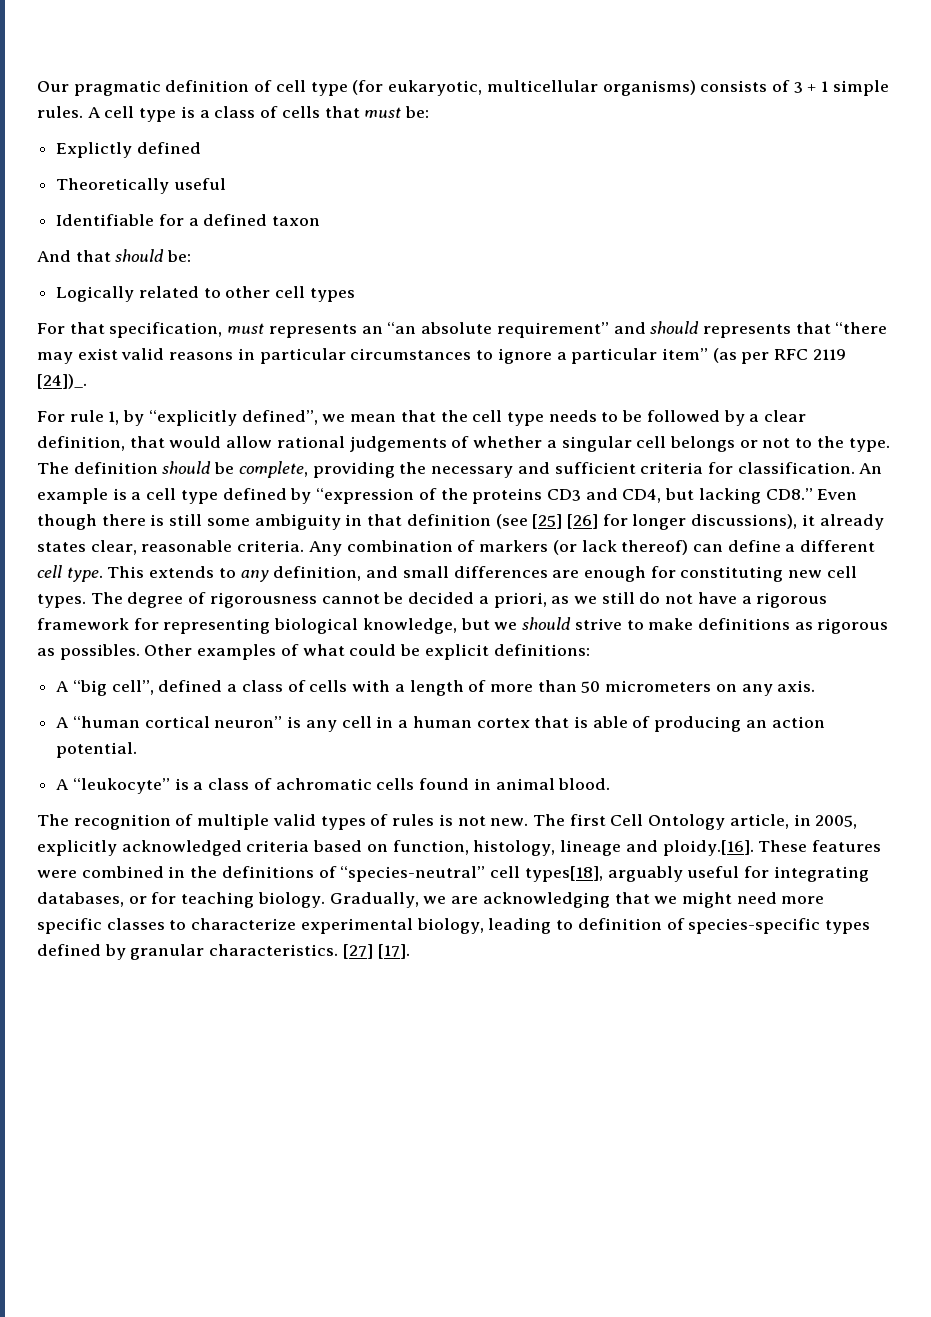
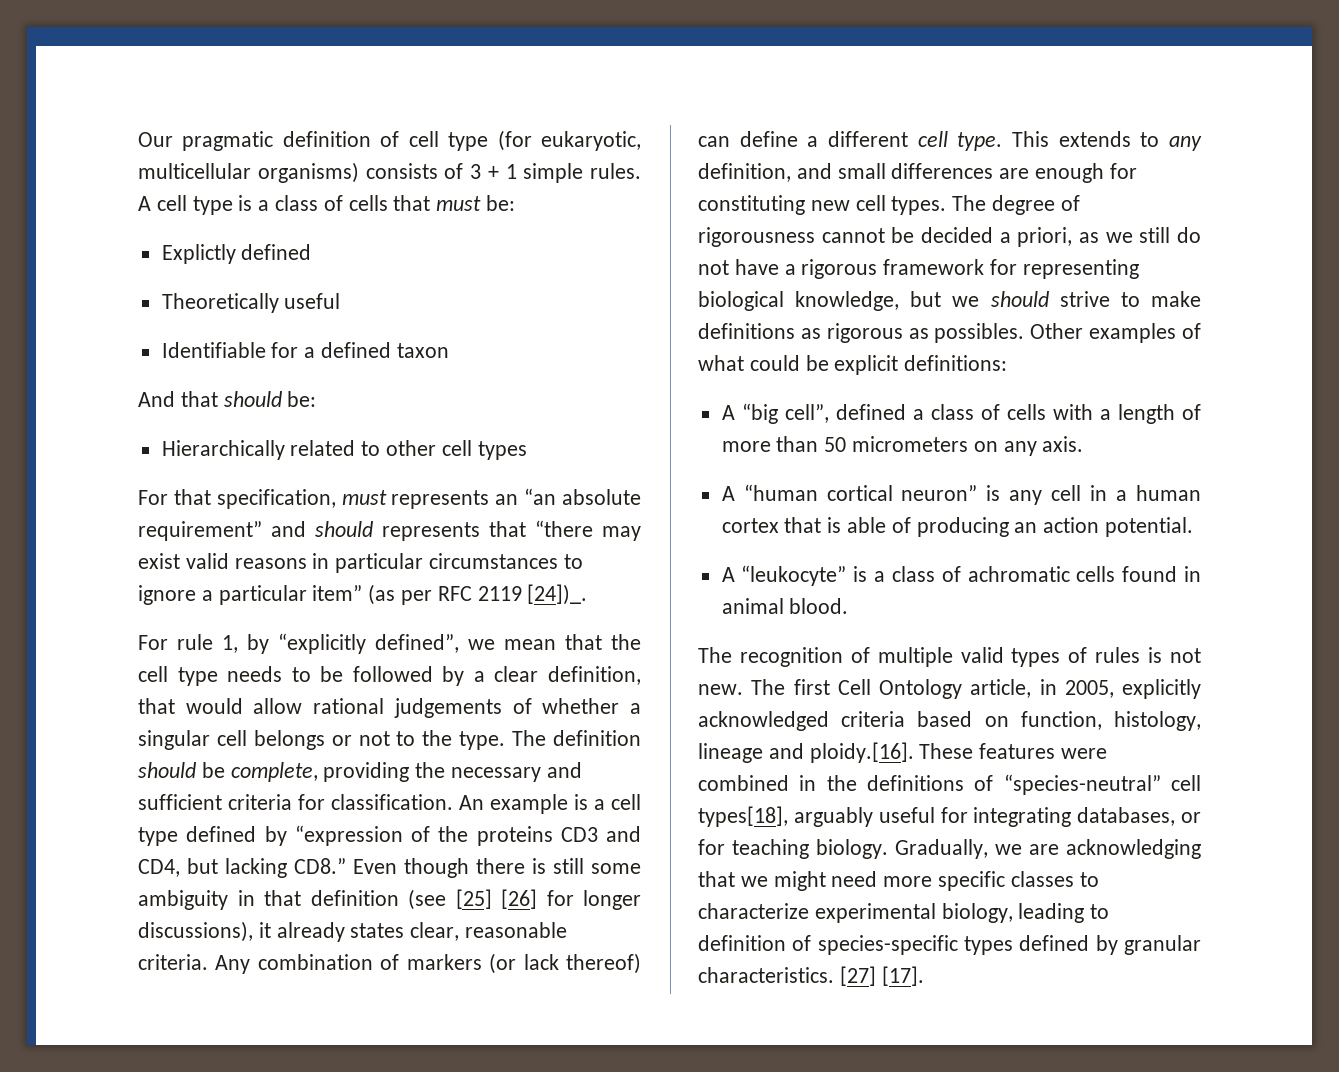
[56,286,135,302] Logically -> [161,440,285,460] Hierarchically

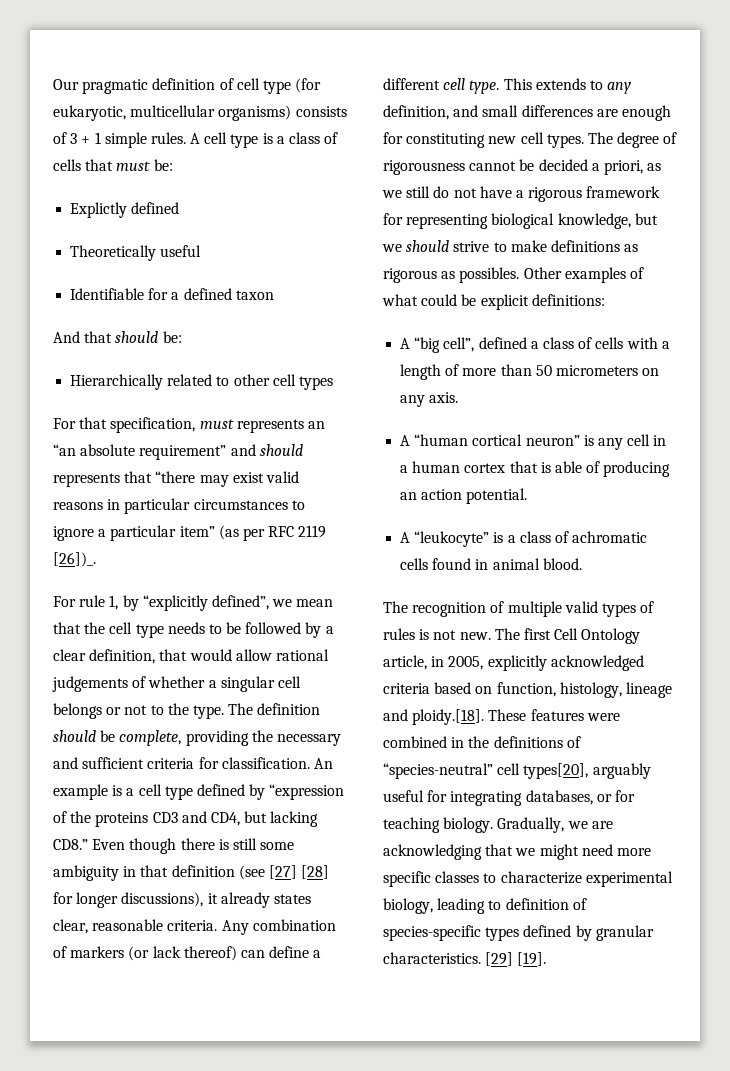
[527,584,588,605] [24])_. -> [53,552,96,567] [26])_.
[455,889,537,909] [25] [26] -> [268,865,330,879] [27] [28]
[809,742,914,763] ploidy.[16]. -> [412,709,485,725] ploidy.[18].
[698,806,788,827] types[18], -> [523,763,589,779] types[20],
[839,966,924,986] [27] [17]. -> [485,952,547,966] [29] [19].

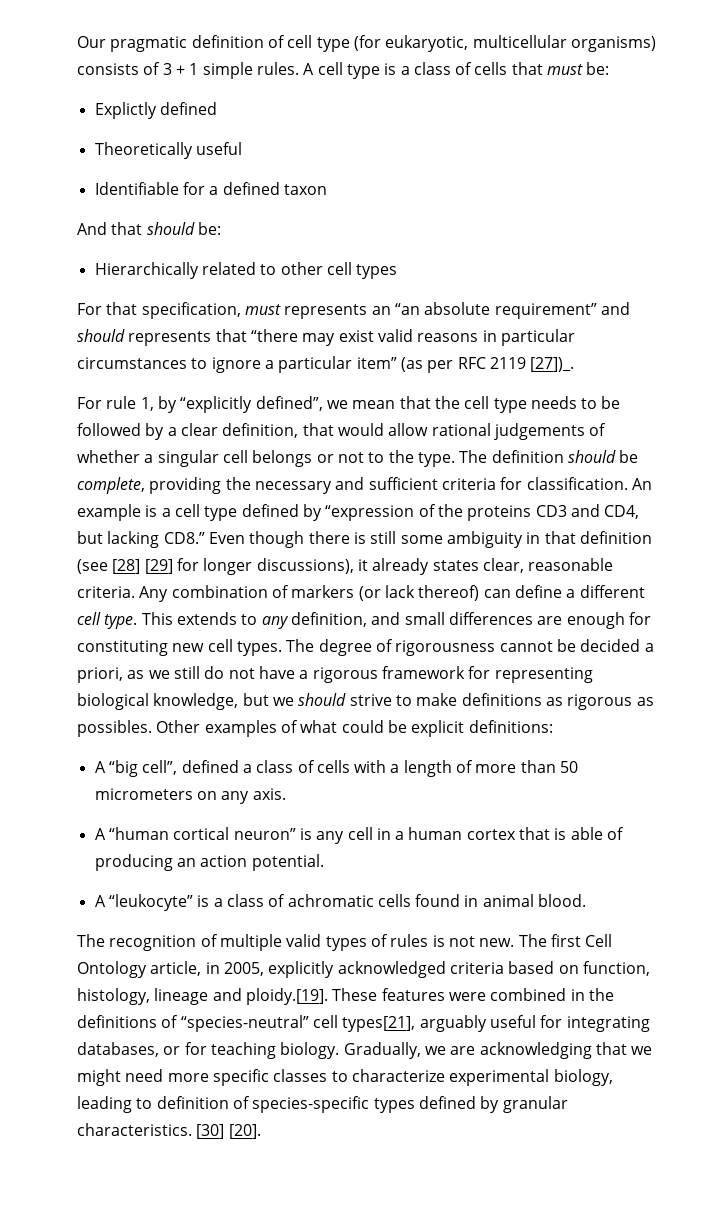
[53,552,96,567] [26])_. -> [530,357,575,372] [27])_.
[268,865,330,879] [27] [28] -> [112,559,173,574] [28] [29]
[412,709,485,725] ploidy.[18]. -> [245,988,328,1005] ploidy.[19].
[523,763,589,779] types[20], -> [342,1016,416,1032] types[21],
[485,952,547,966] [29] [19]. -> [196,1124,261,1139] [30] [20].

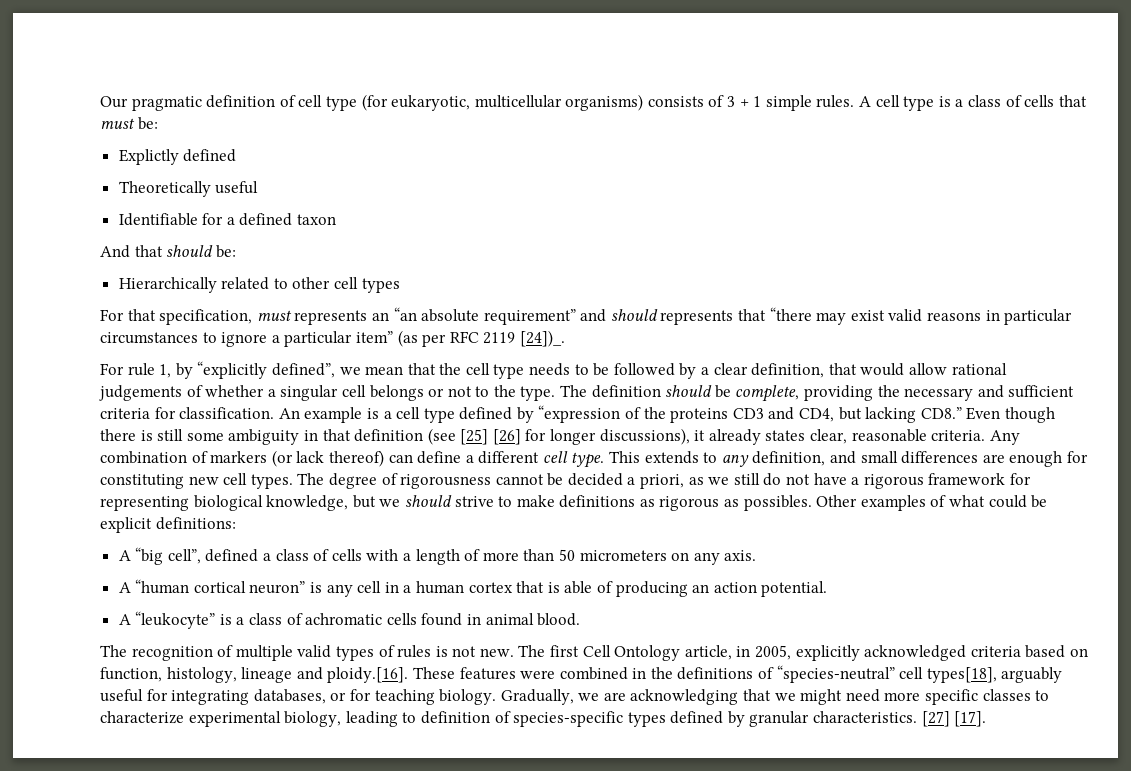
[530,357,575,372] [27])_. -> [519,330,565,347] [24])_.
[112,559,173,574] [28] [29] -> [460,429,521,445] [25] [26]
[245,988,328,1005] ploidy.[19]. -> [327,667,409,683] ploidy.[16].
[342,1016,416,1032] types[21], -> [926,667,997,683] types[18],
[196,1124,261,1139] [30] [20]. -> [921,711,987,727] [27] [17].

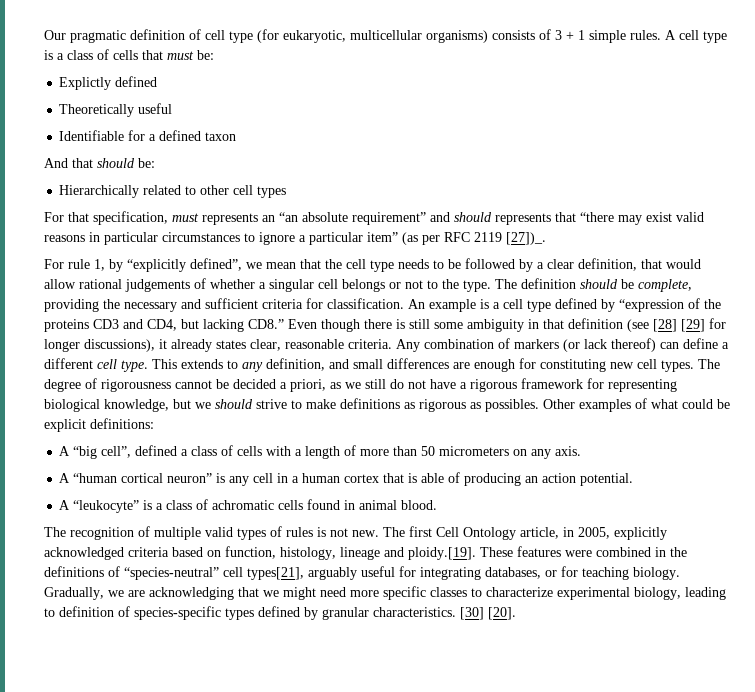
[519,330,565,347] [24])_. -> [506,232,546,245] [27])_.
[460,429,521,445] [25] [26] -> [653,319,705,332] [28] [29]
[327,667,409,683] ploidy.[16]. -> [408,547,476,560] ploidy.[19].
[926,667,997,683] types[18], -> [247,567,304,580] types[21],
[921,711,987,727] [27] [17]. -> [460,607,516,620] [30] [20].

